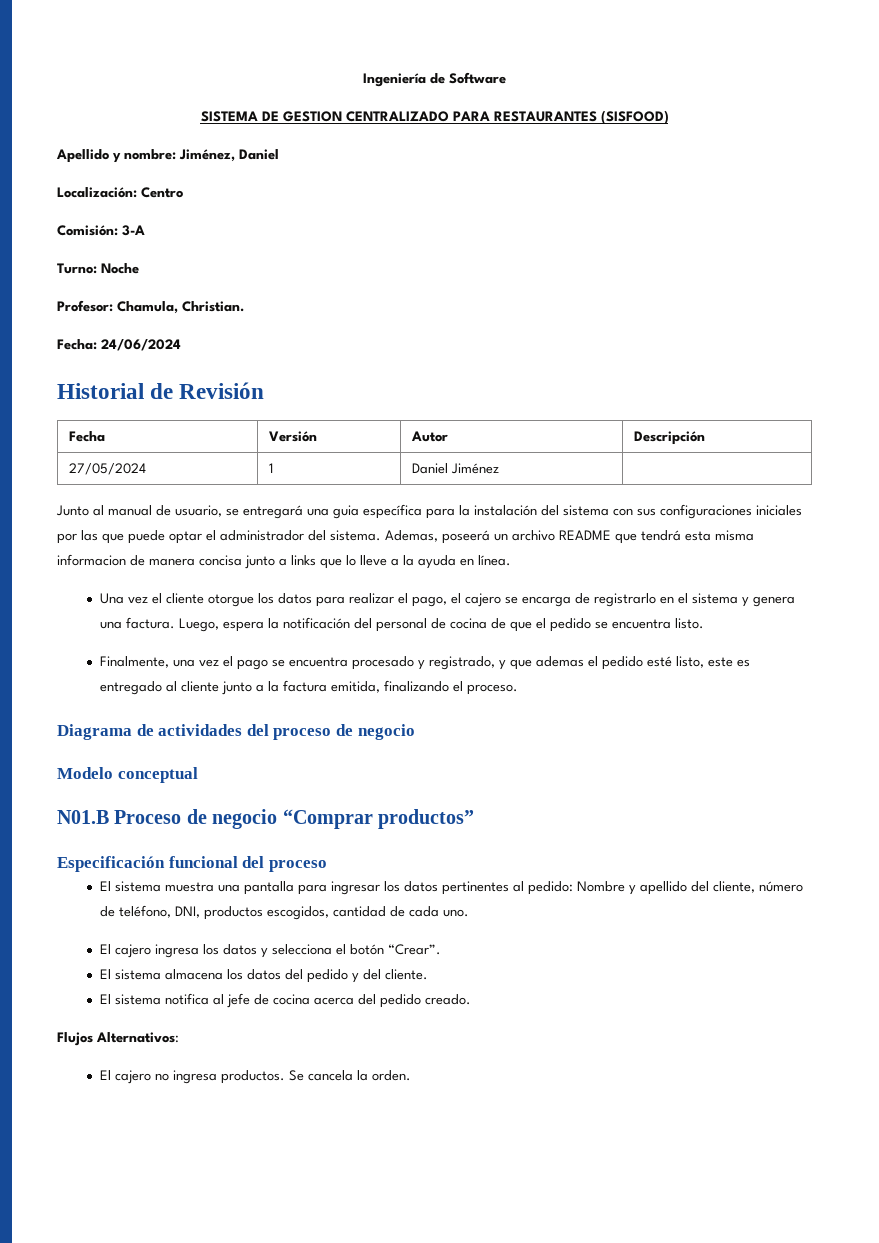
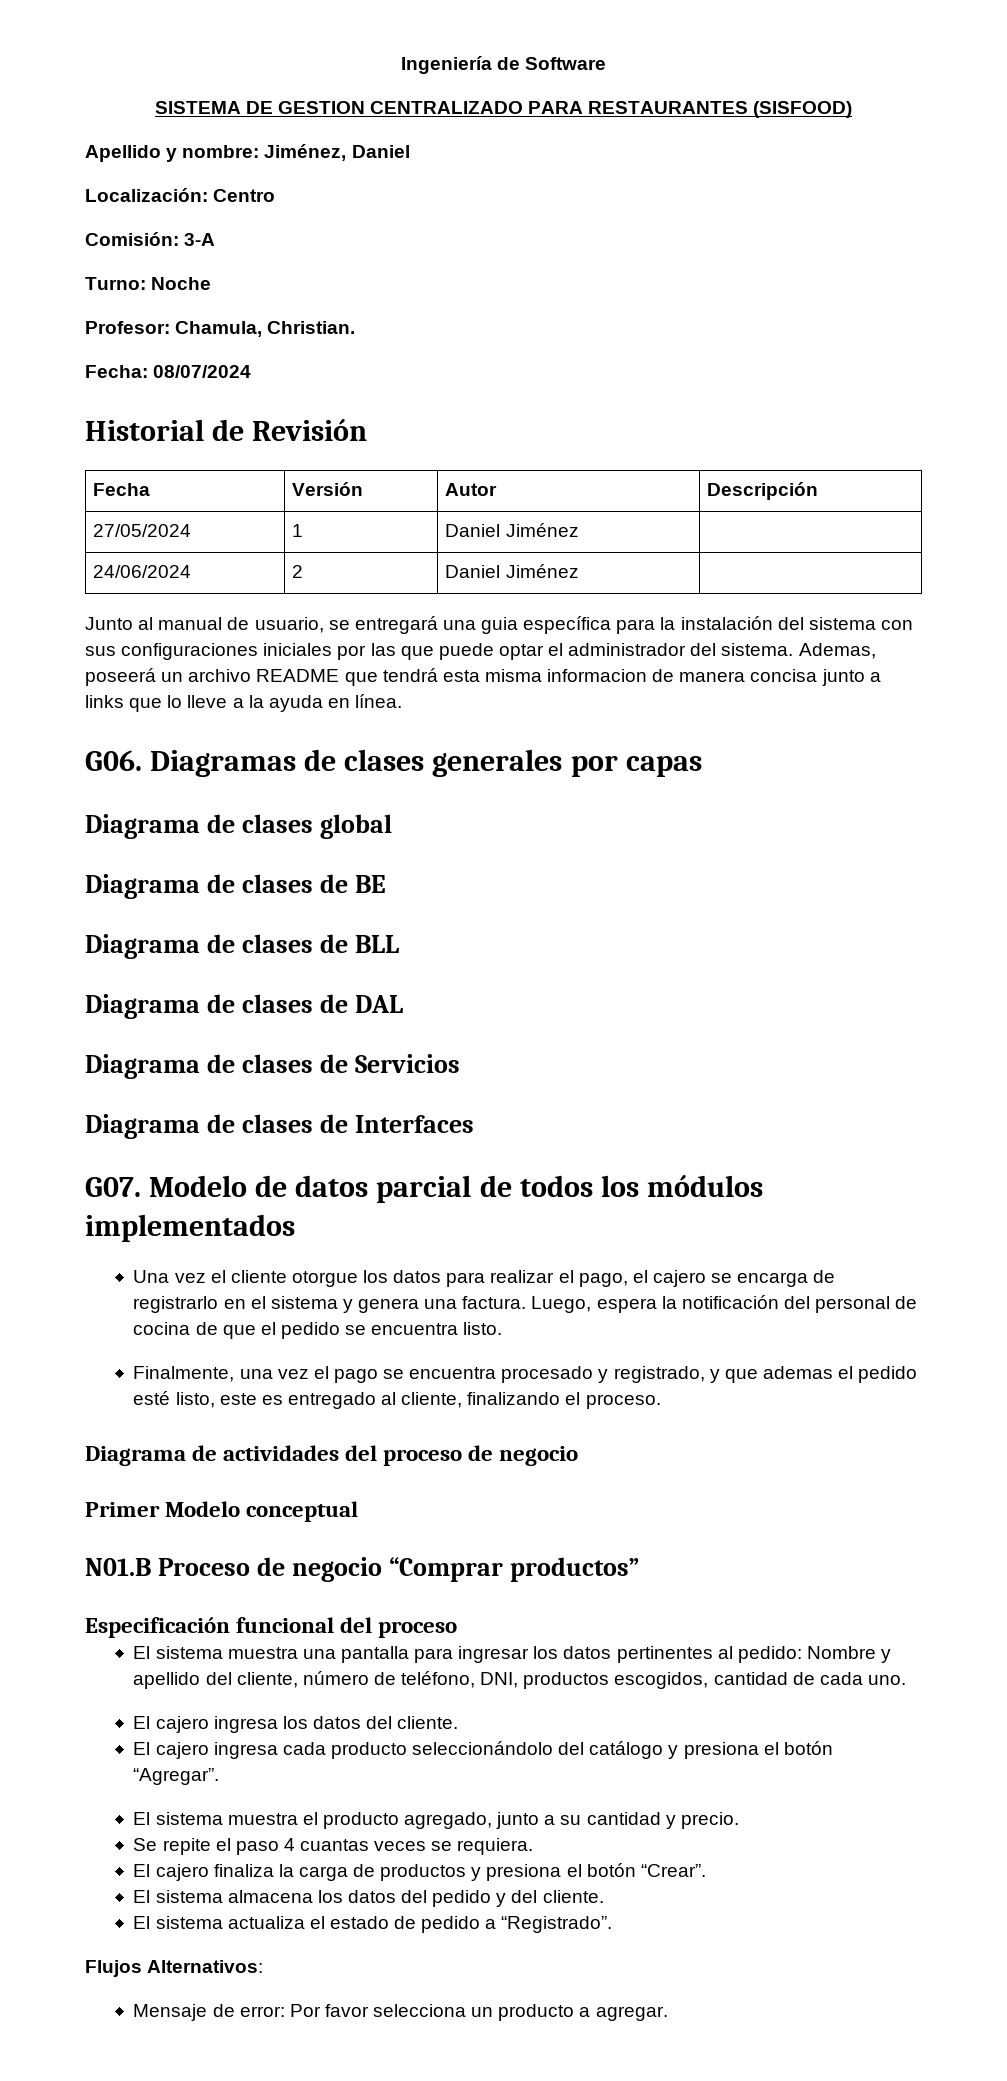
[101,339,181,351] 24/06/2024 -> [153,365,252,378] 08/07/2024
(499, 468) none -> [93,565,192,578] [292,565,304,578] [445,564,579,578] // 24/06/2024 | 2 | Daniel Jiménez |
(511, 560) none -> [85,749,702,777] [85,814,393,839] [85,874,387,899] [85,934,400,959] [85,994,404,1019] [85,1054,461,1079] [85,1114,475,1139] [85,1175,763,1203] [85,1214,295,1242] // G06. Diagramas de clases generales por capas // Diagrama de clases global // Diagrama de clases de BE // Diagrama de clases de BLL // Diagrama de clases de DAL // Diagrama de clases de Servicios // Diagrama de clases de Interfaces // G07. Modelo de datos parcial de todos los módulos implementados
[180,680,380,695] cliente junto a la factura emitida, -> [401,1392,463,1408] cliente,
(415, 732) none -> [85,1502,160,1517] Primer
[260,944,332,958] y selecciona -> [366,1716,459,1729] [133,1741,833,1759] [133,1768,220,1785] [133,1812,739,1829] [133,1838,534,1855] [133,1864,562,1881] del cliente. // El cajero ingresa cada producto seleccionándolo del catálogo y presiona el botón “Agregar”. // El sistema muestra el producto agregado, junto a su cantidad y precio. // Se repite el paso 4 cuantas veces se requiera. // El cajero finaliza la carga de productos y presiona
[164,993,471,1008] [57,1032,179,1046] [99,1070,411,1084] notifica al jefe de cocina acerca del pedido creado. // Flujos Alternativos: // El cajero no ingresa productos. Se cancela la orden. -> [227,1916,613,1933] [85,1960,264,1977] [133,2004,668,2021] actualiza el estado de pedido a “Registrado”. // Flujos Alternativos: // Mensaje de error: Por favor selecciona un producto a agregar.

